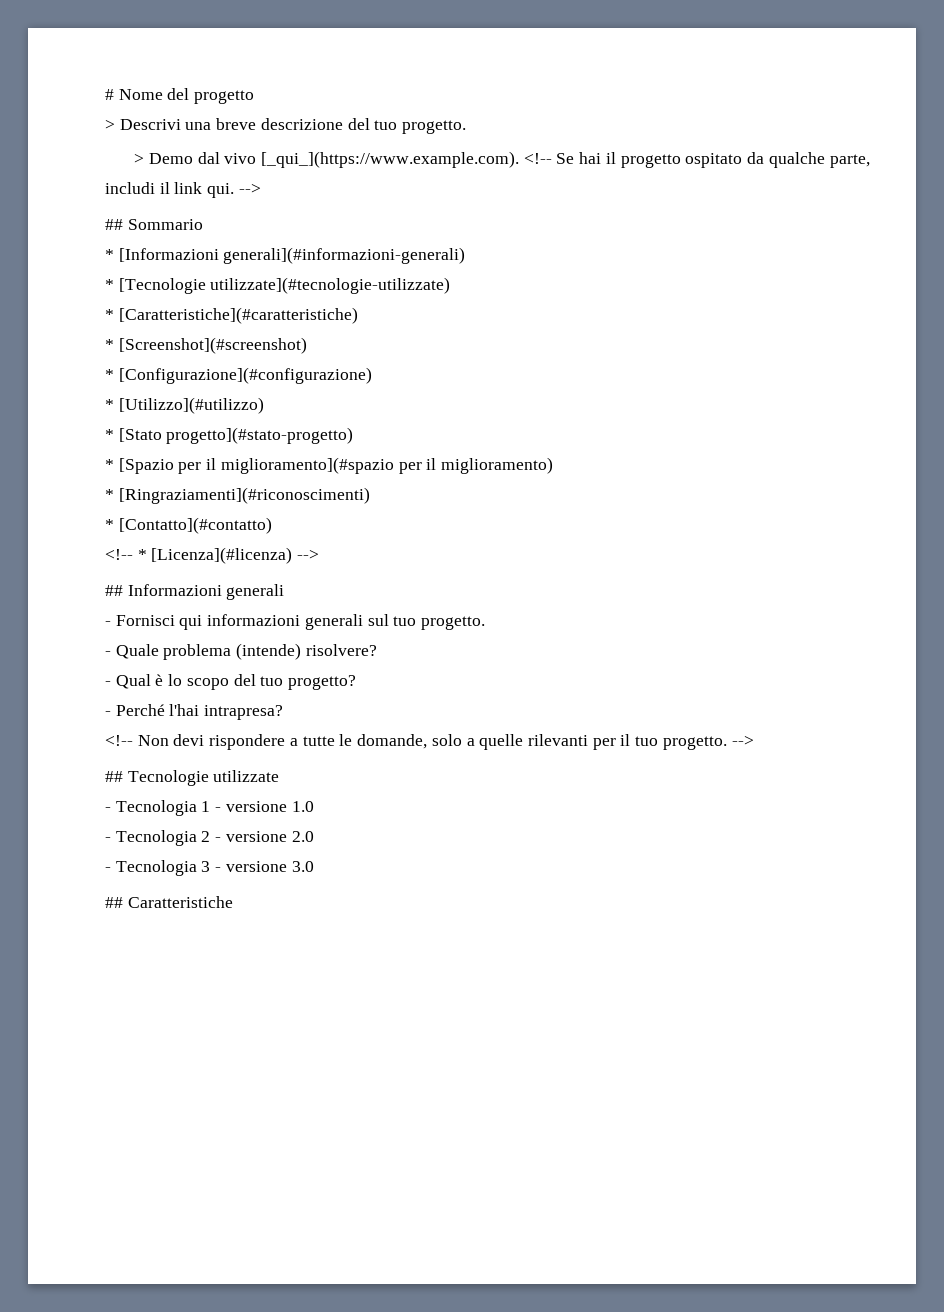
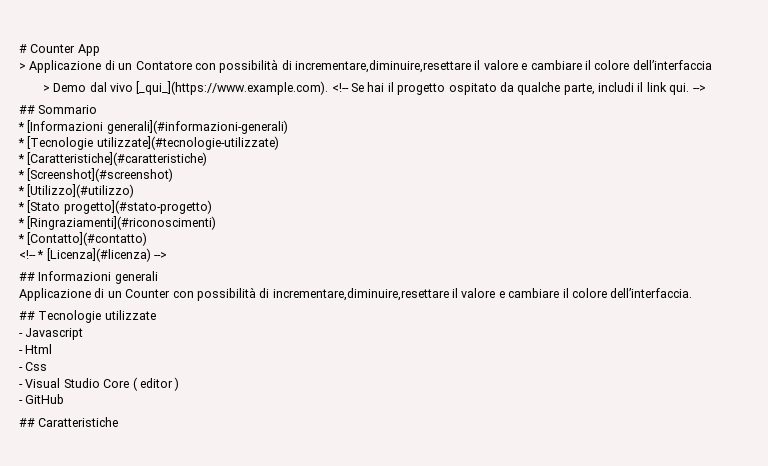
[118,88,255,104] [105,118,467,134] Nome del progetto // > Descrivi una breve descrizione del tuo progetto. -> [30,44,100,56] [19,59,712,73] Counter App // > Applicazione di un Contatore con possibilità di incrementare,diminuire,resettare il valore e cambiare il colore dell’interfaccia
[105,367,372,384] // * [Configurazione](#configurazione) -> (174, 175) none
[105,457,554,474] // * [Spazio per il miglioramento](#spazio per il miglioramento) -> (212, 207) none
[105,614,486,630] [105,643,377,660] [105,674,357,690] [105,704,284,720] [105,734,754,750] [105,770,280,786] [105,800,314,816] [105,830,314,846] [105,860,314,876] - Fornisci qui informazioni generali sul tuo progetto. // - Quale problema (intende) risolvere? // - Qual è lo scopo del tuo progetto? // - Perché l'hai intrapresa? // <!-- Non devi rispondere a tutte le domande, solo a quelle rilevanti per il tuo progetto. --> // ## Tecnologie utilizzate // - Tecnologia 1 - versione 1.0 // - Tecnologia 2 - versione 2.0 // - Tecnologia 3 - versione 3.0 -> [19,287,693,301] [19,310,156,323] [19,328,84,340] [19,344,53,354] [19,362,48,371] [19,377,180,391] [19,394,65,404] Applicazione di un Counter con possibilità di incrementare,diminuire,resettare il valore e cambiare il colore dell’interfaccia. // ## Tecnologie utilizzate // - Javascript // - Html // - Css // - Visual Studio Core ( editor ) // - GitHub

